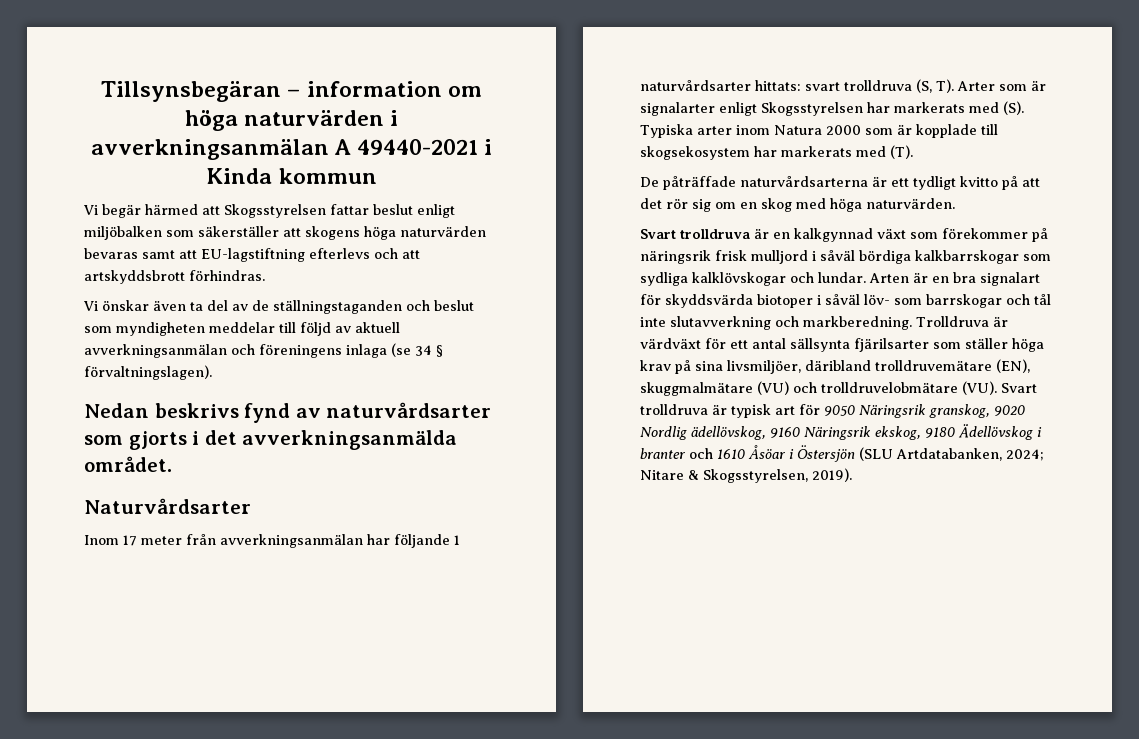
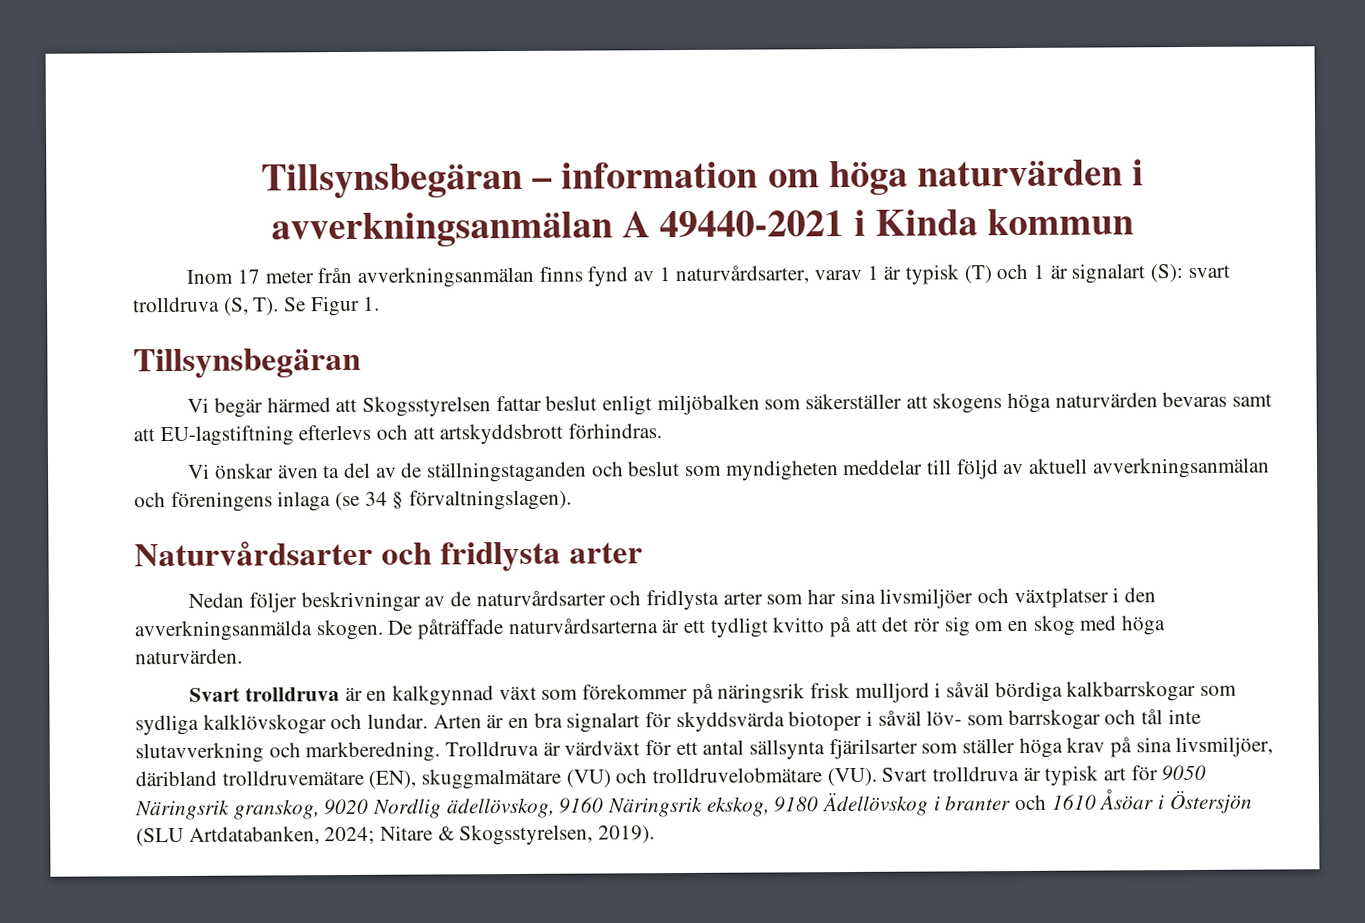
(377, 176) none -> [186,263,1230,288] [133,295,381,317] [133,347,361,379] // Inom 17 meter från avverkningsanmälan finns fynd av 1 naturvårdsarter, varav 1 är typisk (T) och 1 är signalart (S): svart trolldruva (S, T). Se Figur 1. // Tillsynsbegäran
[84,402,492,423] [84,430,458,450] [84,456,172,472] [84,498,251,514] [84,534,460,548] [640,79,1046,93] [640,101,1024,116] [640,124,998,138] [640,145,913,160] Nedan beskrivs fynd av naturvårdsarter som gjorts i det avverkningsanmälda området. // Naturvårdsarter // Inom 17 meter från avverkningsanmälan har följande 1 naturvårdsarter hittats: svart trolldruva (S, T). Arter som är signalarter enligt Skogsstyrelsen har markerats med (S). Typiska arter inom Natura 2000 som är kopplade till skogsekosystem har markerats med (T). // -> [134,540,643,572] [188,587,1157,613] [134,619,384,642] Naturvårdsarter och fridlysta arter // Nedan följer beskrivningar av de naturvårdsarter och fridlysta arter som har sina livsmiljöer och växtplatser i den avverkningsanmälda skogen.

